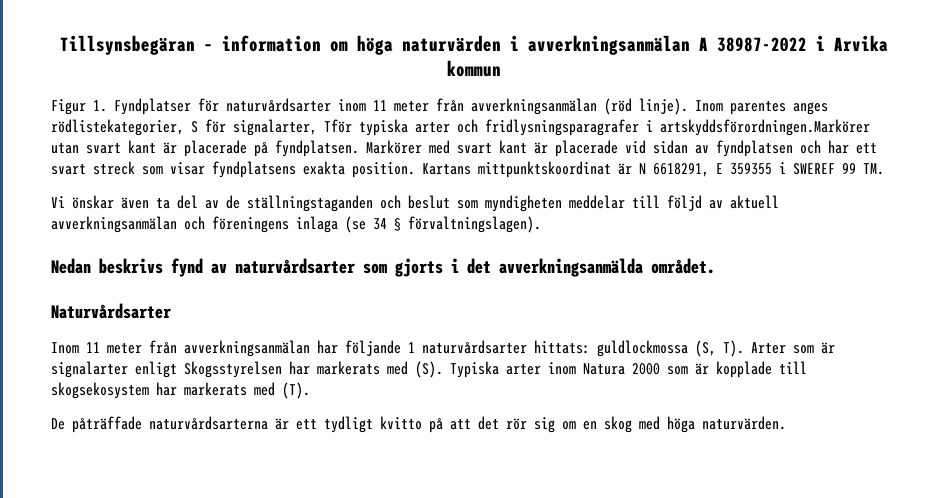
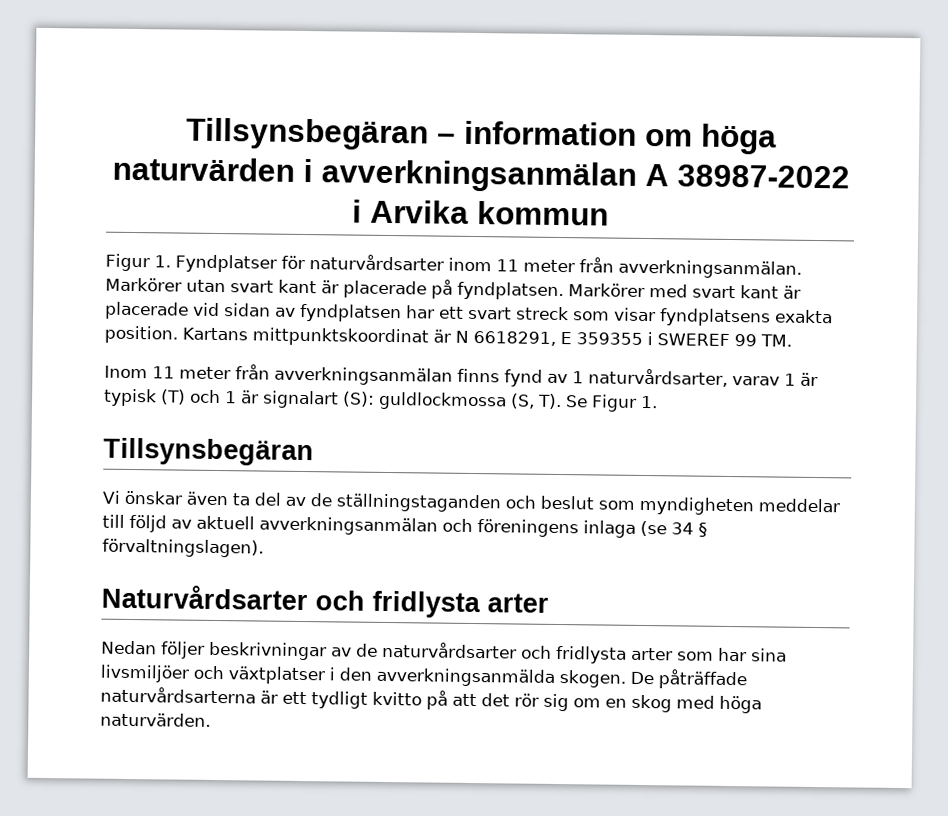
[471,98,828,115] [51,119,870,136] avverkningsanmälan (röd linje). Inom parentes anges rödlistekategorier, S för signalarter, Tför typiska arter och fridlysningsparagrafer i artskyddsförordningen.Markörer -> [617,259,802,279] [105,277,182,292] avverkningsanmälan. Markörer
[800,140,821,154] och -> (402, 313) none
(884, 169) none -> [104,364,818,387] [104,388,658,412] [103,437,314,467] // Inom 11 meter från avverkningsanmälan finns fynd av 1 naturvårdsarter, varav 1 är typisk (T) och 1 är signalart (S): guldlockmossa (S, T). Se Figur 1. // Tillsynsbegäran
[51,258,715,277] [51,303,171,319] [51,340,835,357] [51,361,807,378] [51,382,310,399] Nedan beskrivs fynd av naturvårdsarter som gjorts i det avverkningsanmälda området. // Naturvårdsarter // Inom 11 meter från avverkningsanmälan har följande 1 naturvårdsarter hittats: guldlockmossa (S, T). Arter som är signalarter enligt Skogsstyrelsen har markerats med (S). Typiska arter inom Natura 2000 som är kopplade till skogsekosystem har markerats med (T). // -> [101,584,549,619] [101,640,787,664] [100,664,626,688] Naturvårdsarter och fridlysta arter // Nedan följer beskrivningar av de naturvårdsarter och fridlysta arter som har sina livsmiljöer och växtplatser i den avverkningsanmälda skogen.

